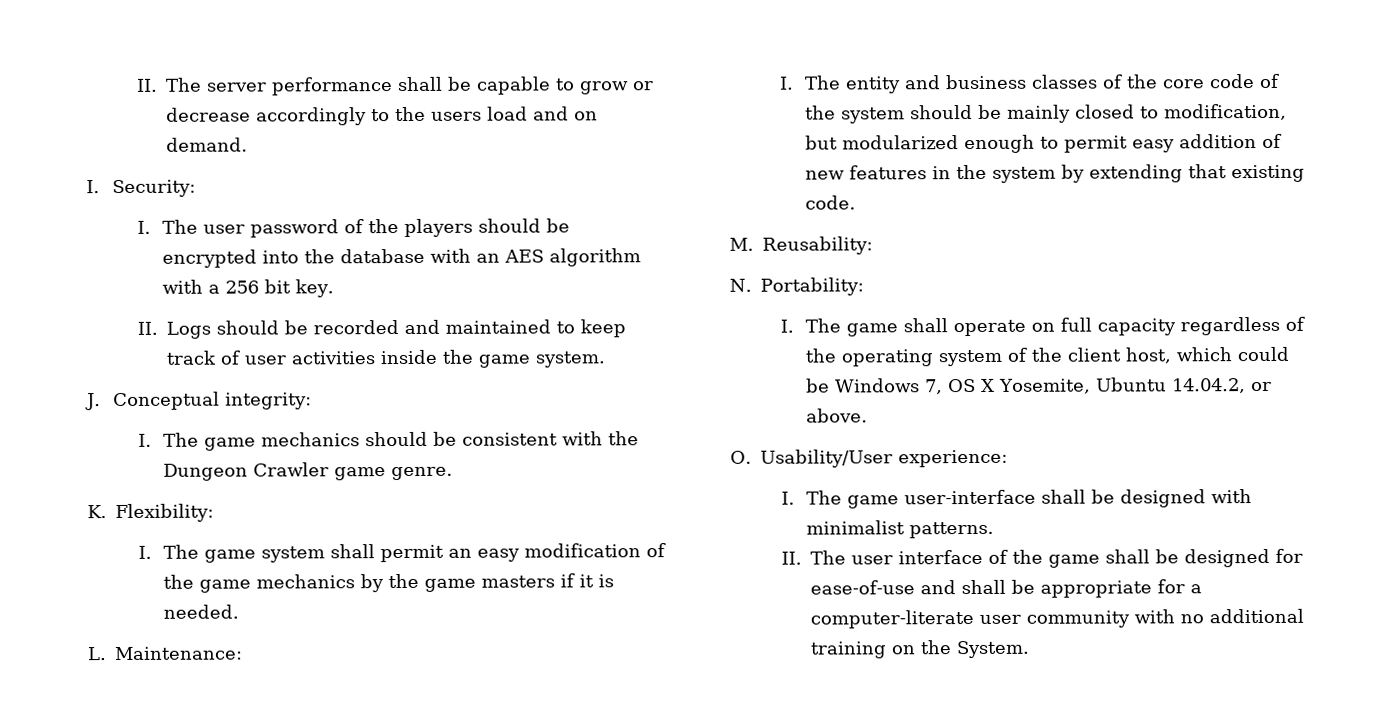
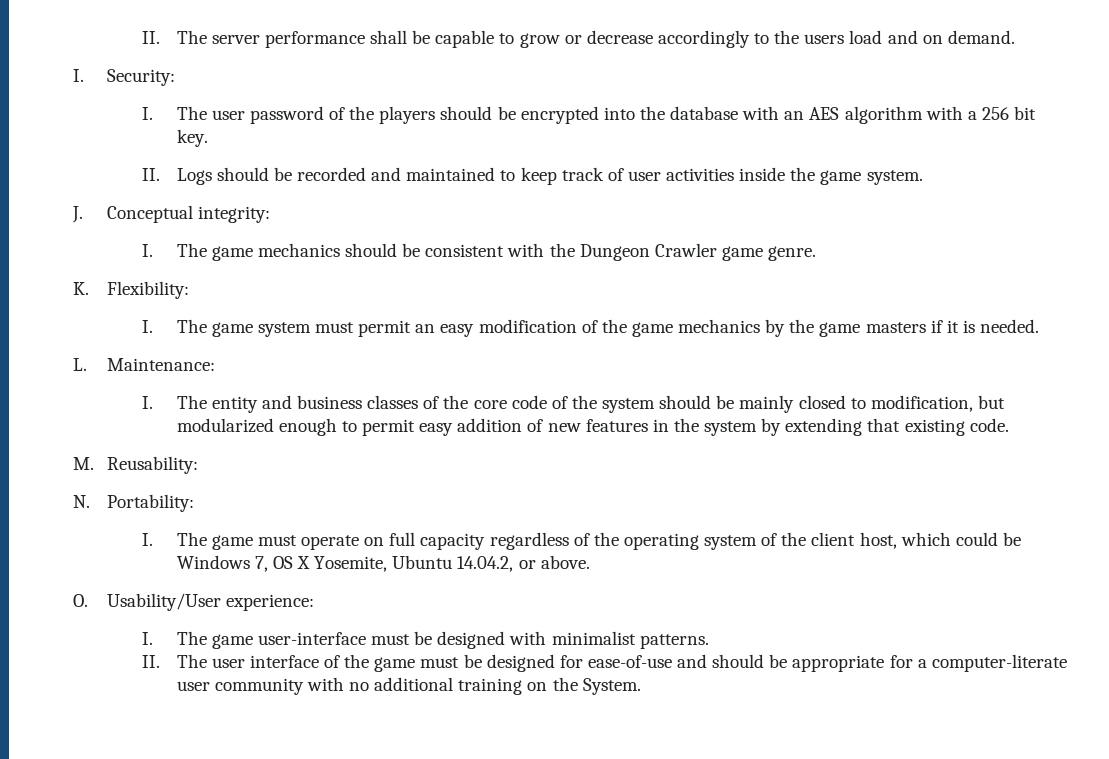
[330,544,376,559] shall -> [315,322,355,333] must
[903,318,949,333] shall -> [257,535,297,546] must
[1041,489,1087,504] shall -> [371,634,411,645] must
[1104,549,1150,564] shall -> [420,657,460,668] must
[960,579,1006,595] shall -> [712,654,765,668] should

